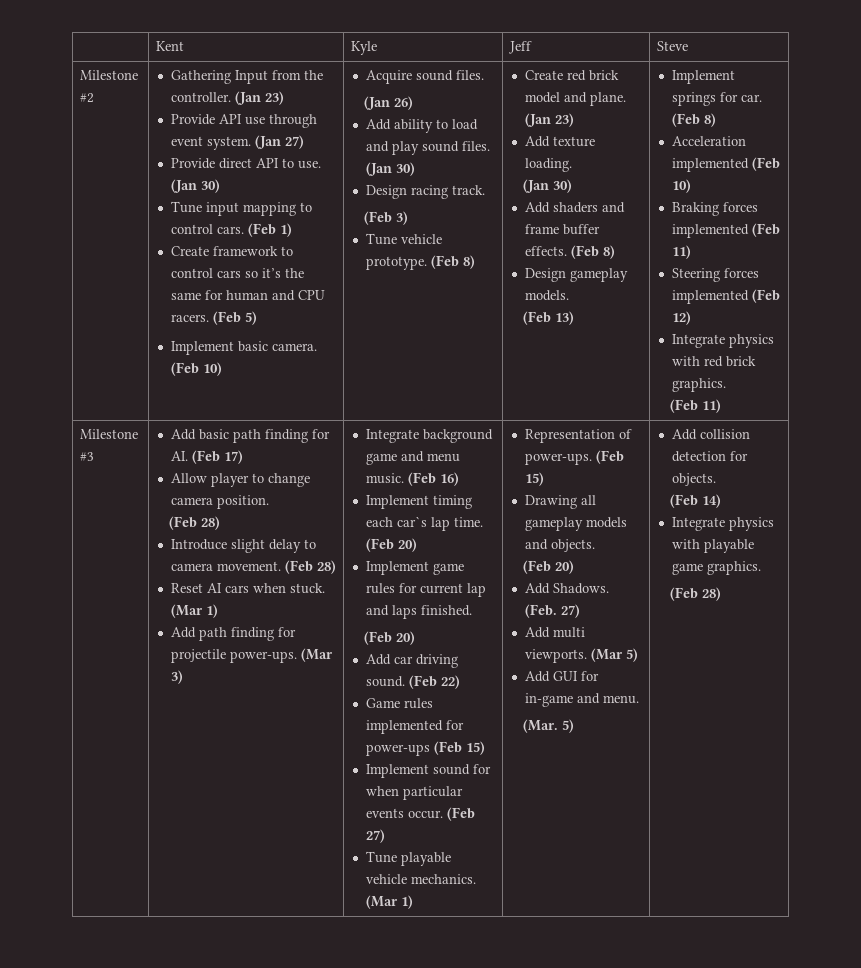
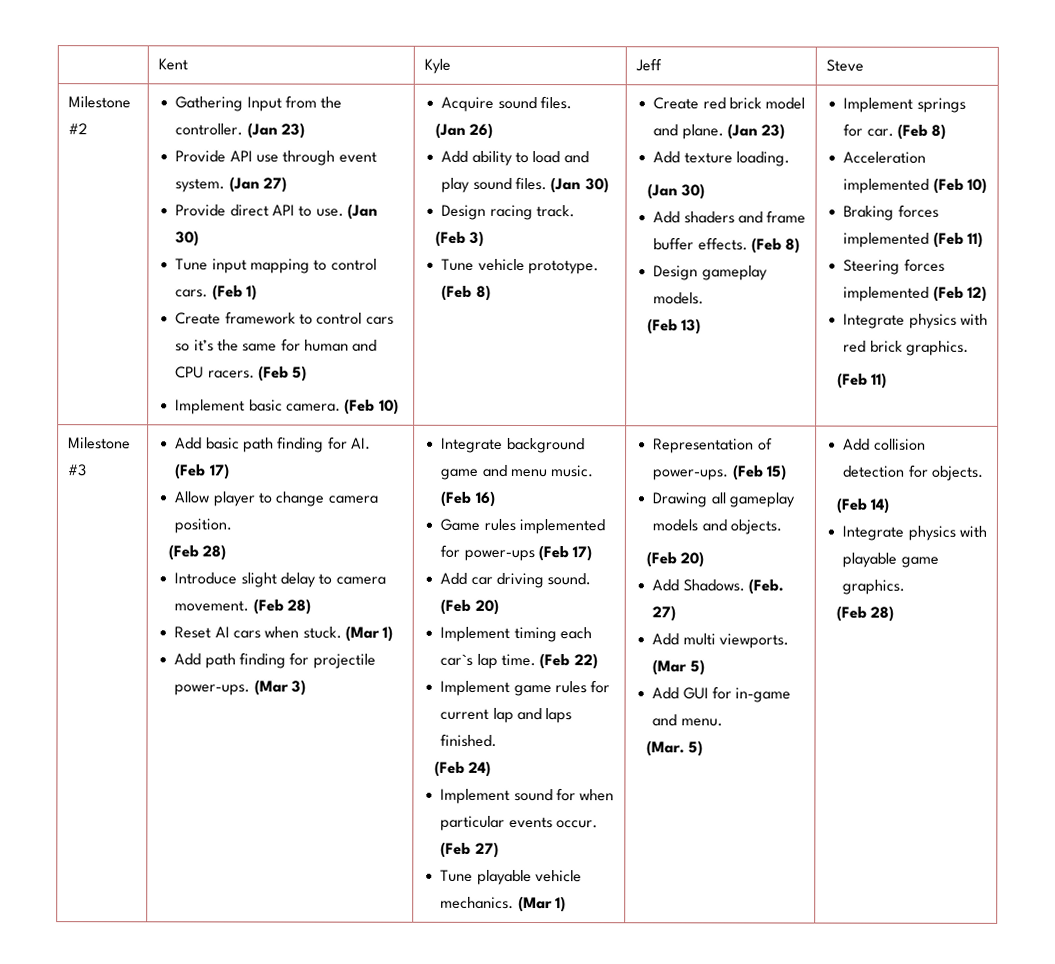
(460, 479) none -> [440,518,605,535] [440,544,593,562] [440,572,592,589] [440,598,499,615] // Game rules implemented for power-ups (Feb 17) // Add car driving sound. (Feb 20)
[398,538,418,552] 20) -> [573,653,598,670] 22)
[396,631,416,645] [366,654,459,668] [366,675,461,689] [366,698,434,709] [366,720,465,734] [366,741,486,756] 20) // Add car driving sound. (Feb 22) // Game rules implemented for power-ups (Feb 15) -> [468,760,492,777] 24)

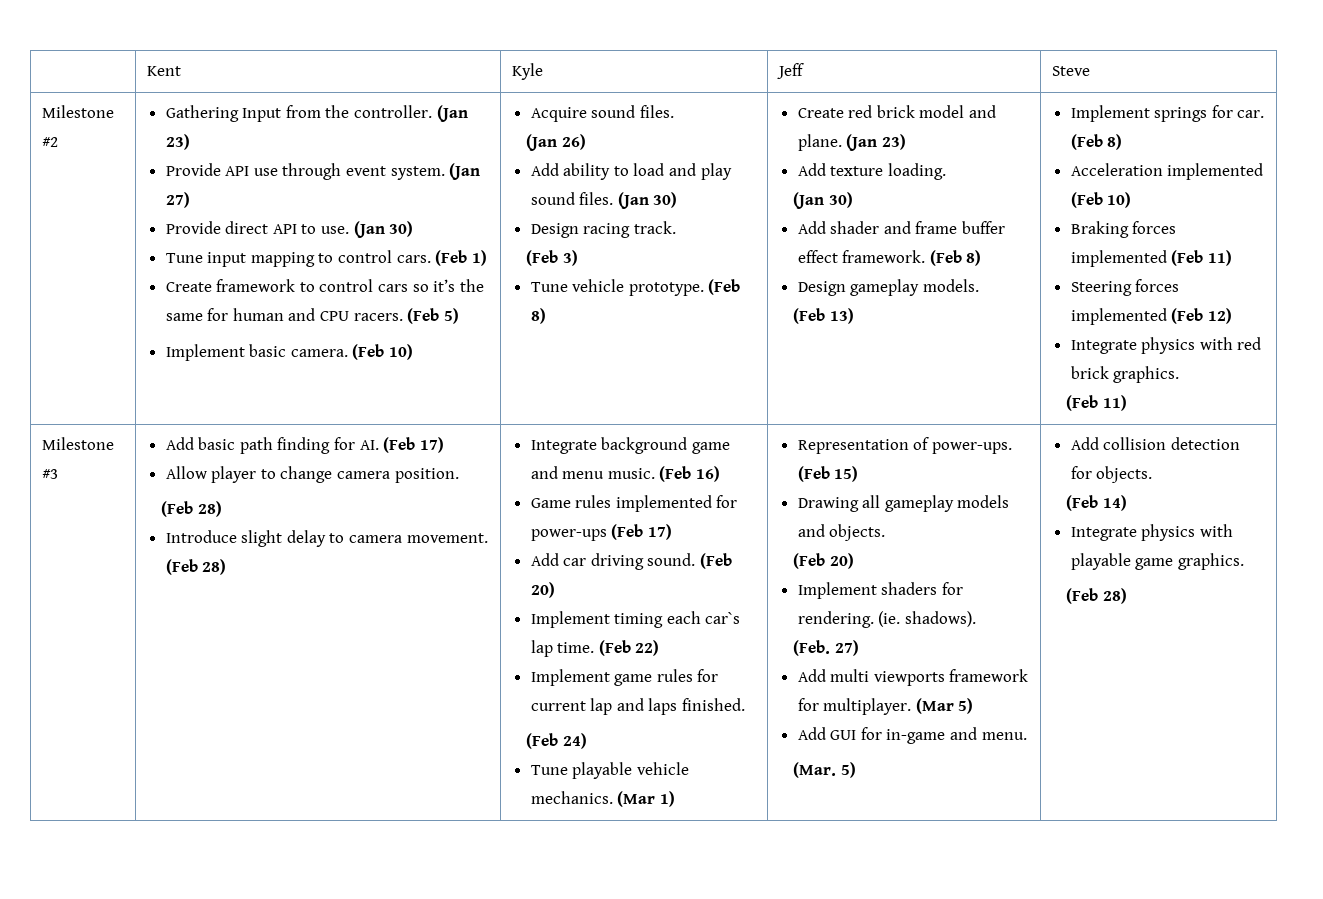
[683,211,735,224] shaders -> [830,221,880,234] shader
[697,237,748,251] effects. -> [797,250,926,263] effect framework.
[174,625,394,642] [174,652,376,669] [174,679,306,696] // Reset AI cars when stuck. (Mar 1) // Add path finding for projectile power-ups. (Mar 3) -> (227, 567) none
[440,788,615,804] [440,815,598,831] [440,841,499,858] // Implement sound for when particular events occur. (Feb 27) -> (587, 741) none
[652,579,745,592] Add Shadows. -> [797,582,963,599] [797,611,976,628] Implement shaders for rendering. (ie. shadows). //
[718,633,789,649] viewports. -> [873,669,1029,686] [797,698,912,715] viewports framework for multiplayer.

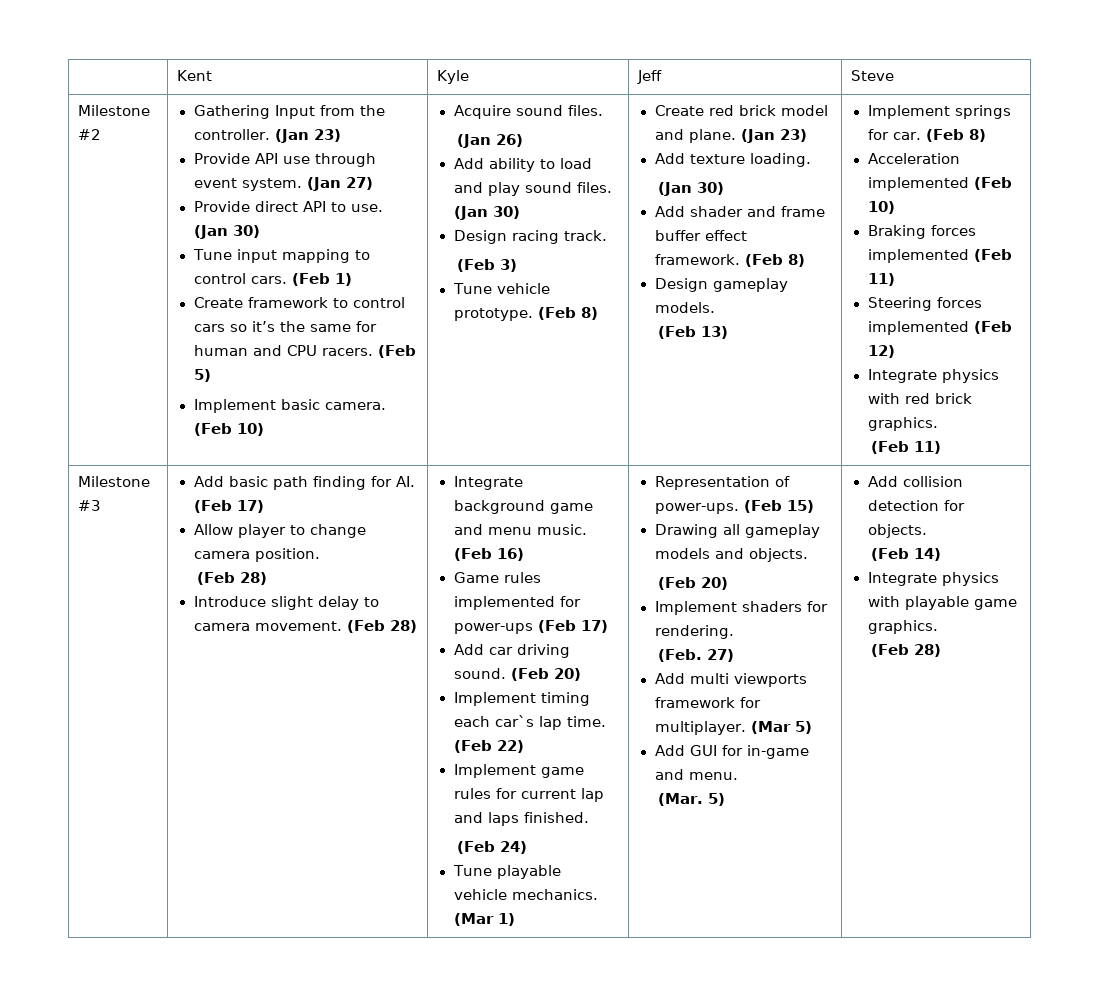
[878,611,976,627] (ie. shadows). -> (734, 632) none

